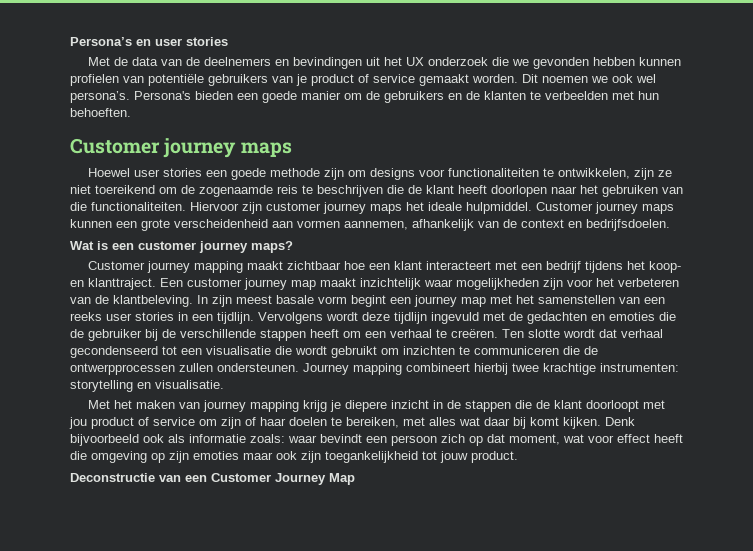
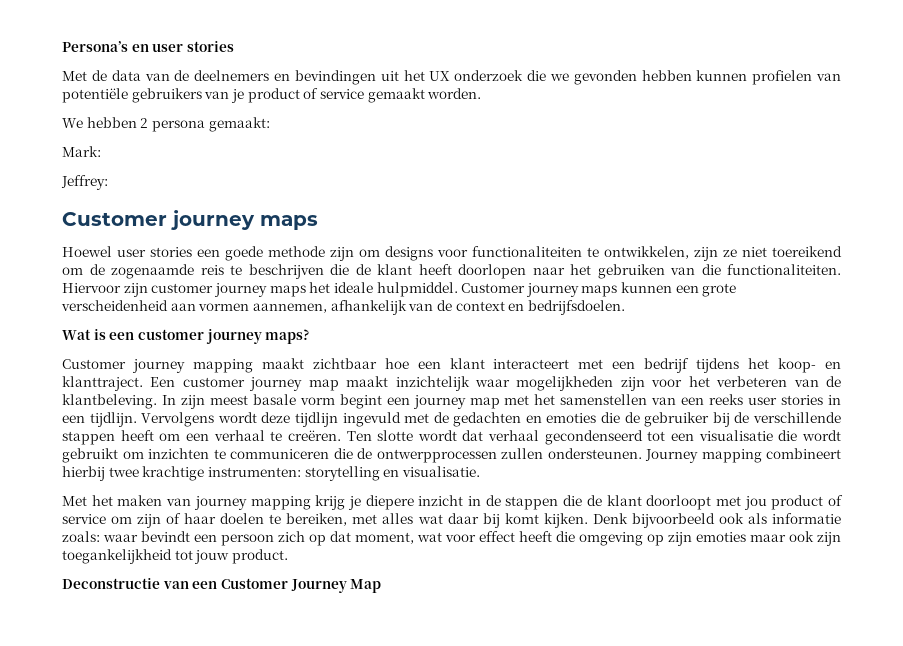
[522,74,656,83] [70,91,659,103] [70,108,131,117] Dit noemen we ook wel persona’s. Persona's bieden een goede manier om de gebruikers en de klanten te verbeelden met hun behoeften. -> [62,117,270,132] [62,146,101,157] [61,175,108,190] // We hebben 2 persona gemaakt: // Mark: // Jeffrey:

